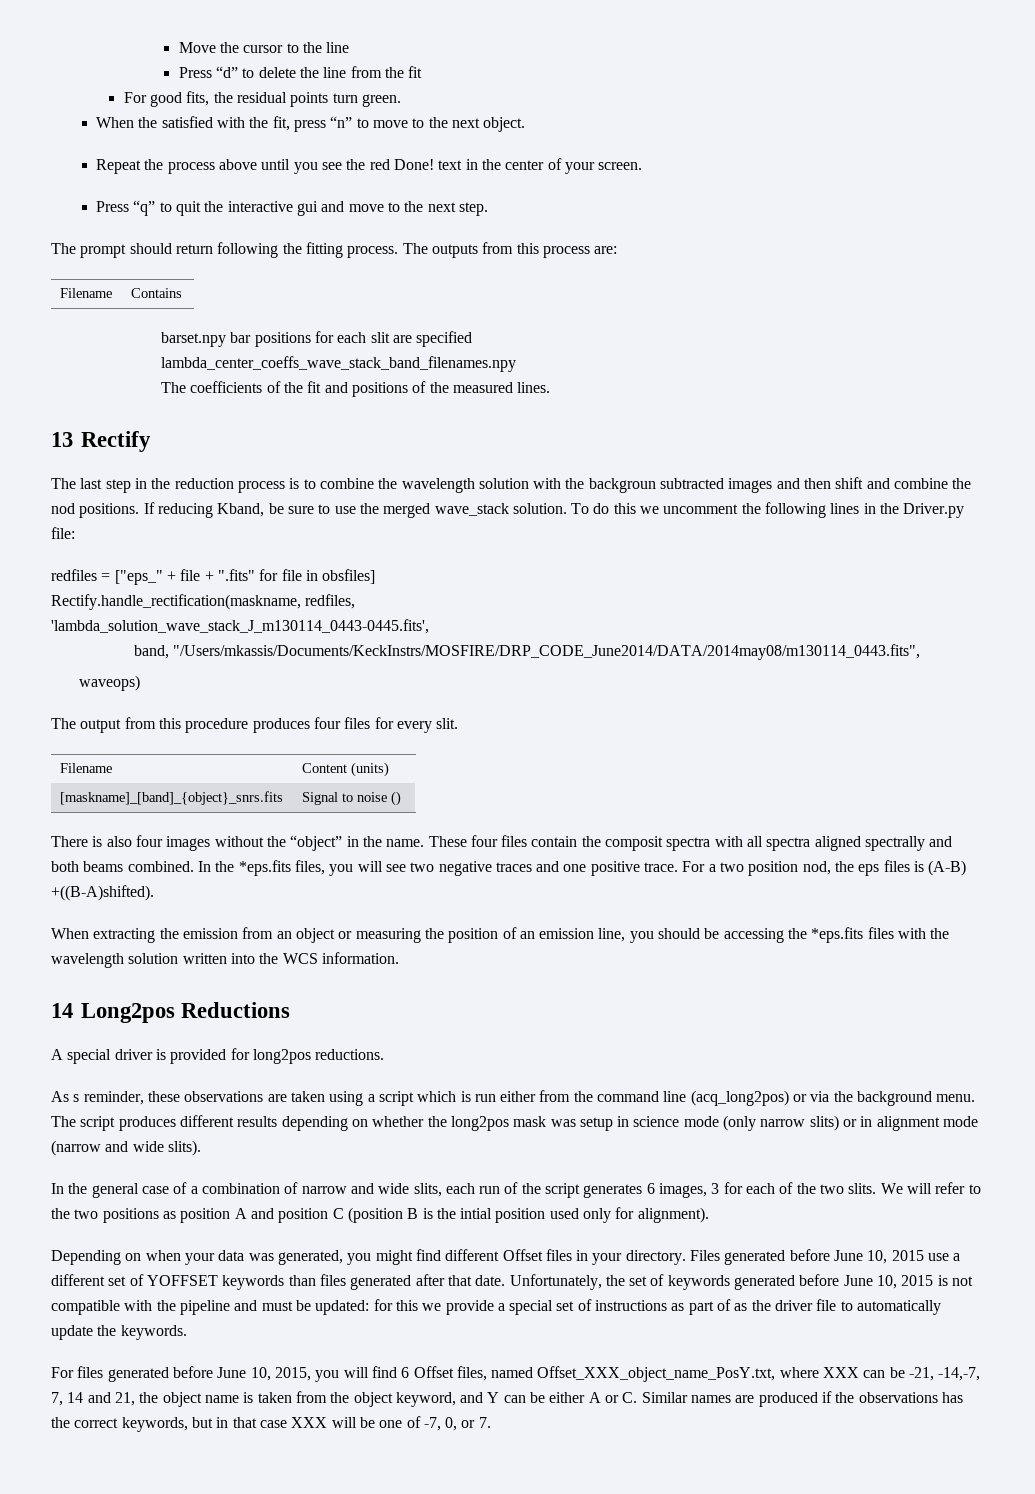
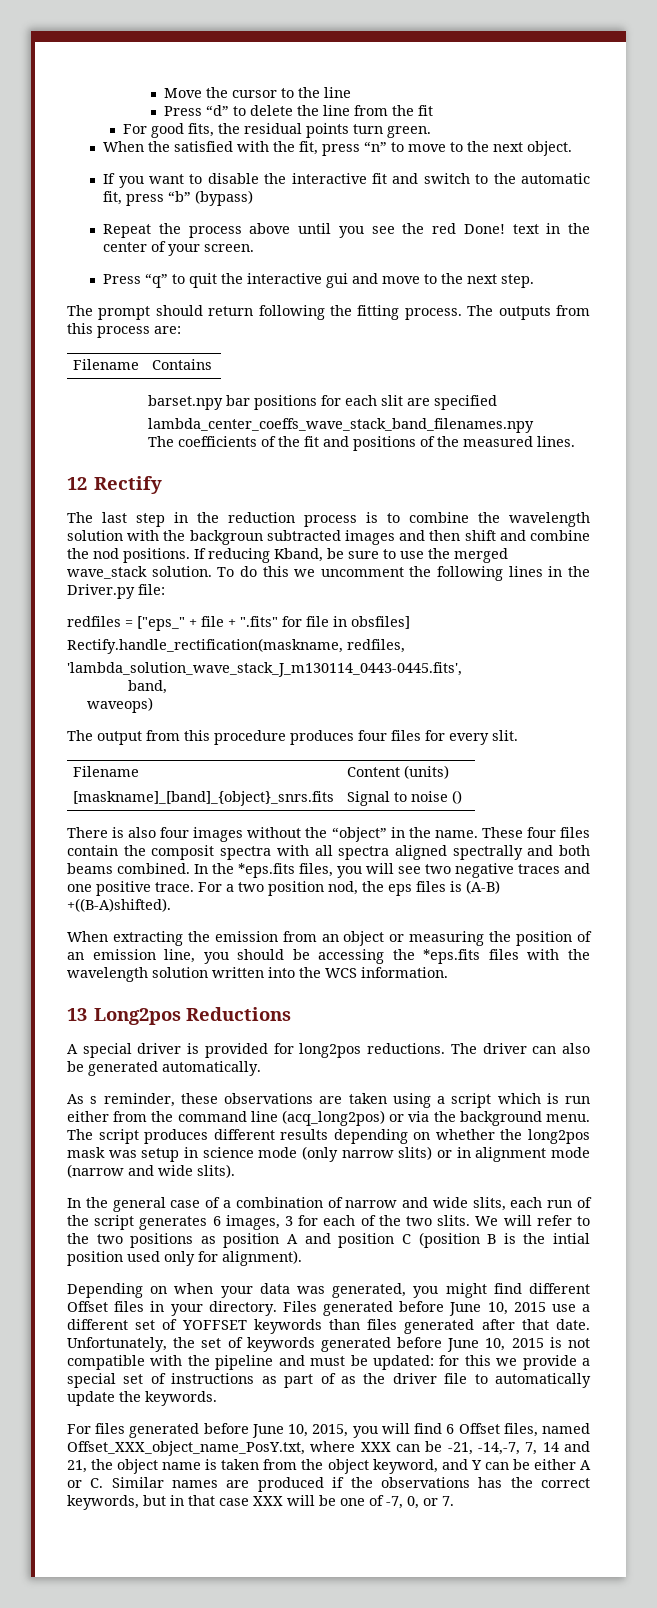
(526, 124) none -> [103,173,591,188] [103,190,254,206] // If you want to disable the interactive fit and switch to the automatic fit, press “b” (bypass)
[51,432,73,447] 13 -> [67,477,87,490] 12
[172,644,920,660] "/Users/mkassis/Documents/KeckInstrs/MOSFIRE/DRP_CODE_June2014/DATA/2014may08/m130114_0443.fits", -> (167, 687) none
[51,1003,73,1018] 14 -> [67,1008,87,1021] 13
(385, 1054) none -> [450,1043,591,1054] [67,1061,261,1076] The driver can also be generated automatically.

